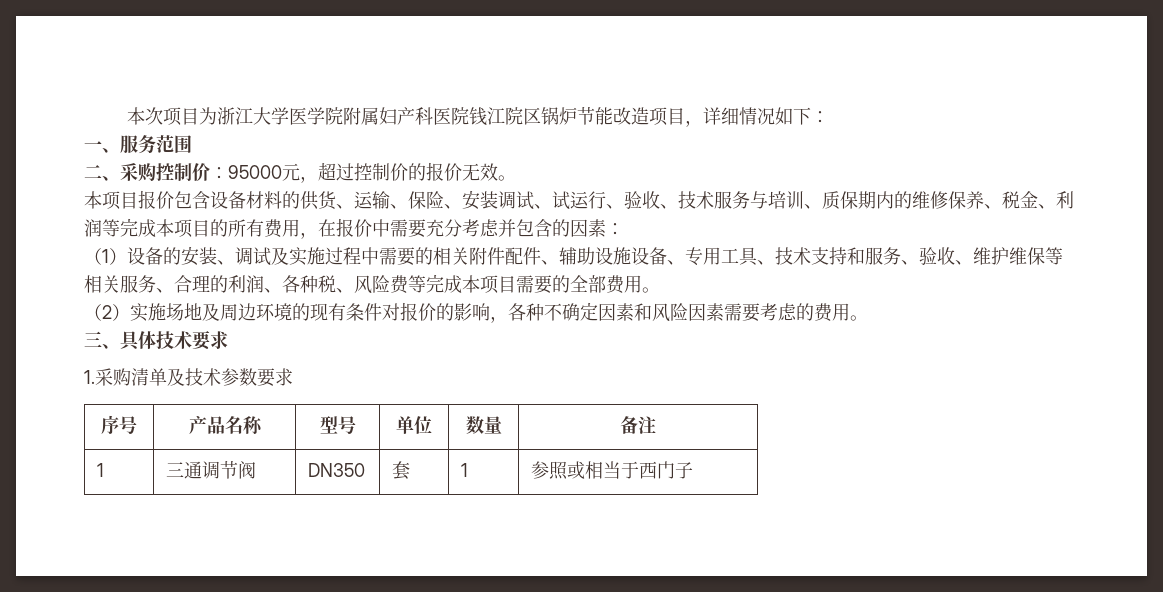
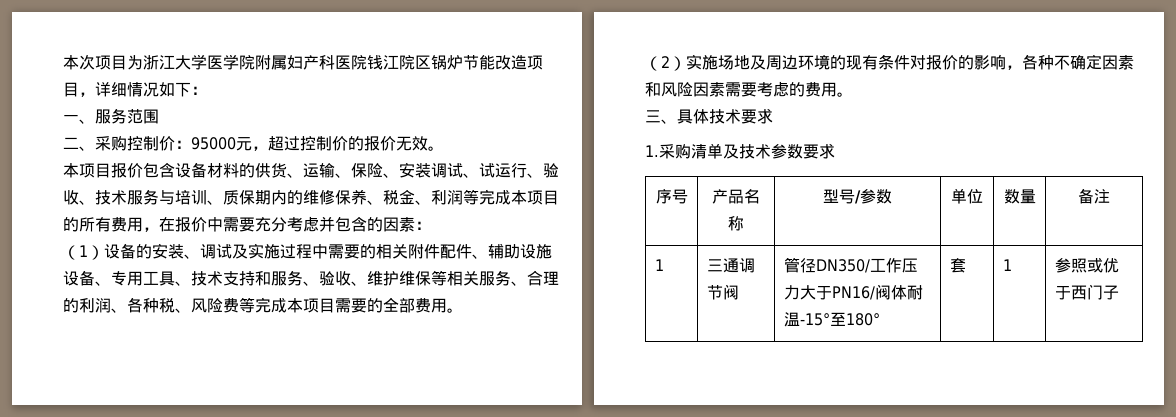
(356, 425) none -> [855,189,892,204] /参数
[308,463,366,477] DN350 -> [784,257,919,273] [784,284,924,300] [784,312,881,327] 管径DN350/工作压力大于PN16/阀体耐温-15°至180°
[585,461,622,479] 相当 -> [1103,258,1120,273] 优

